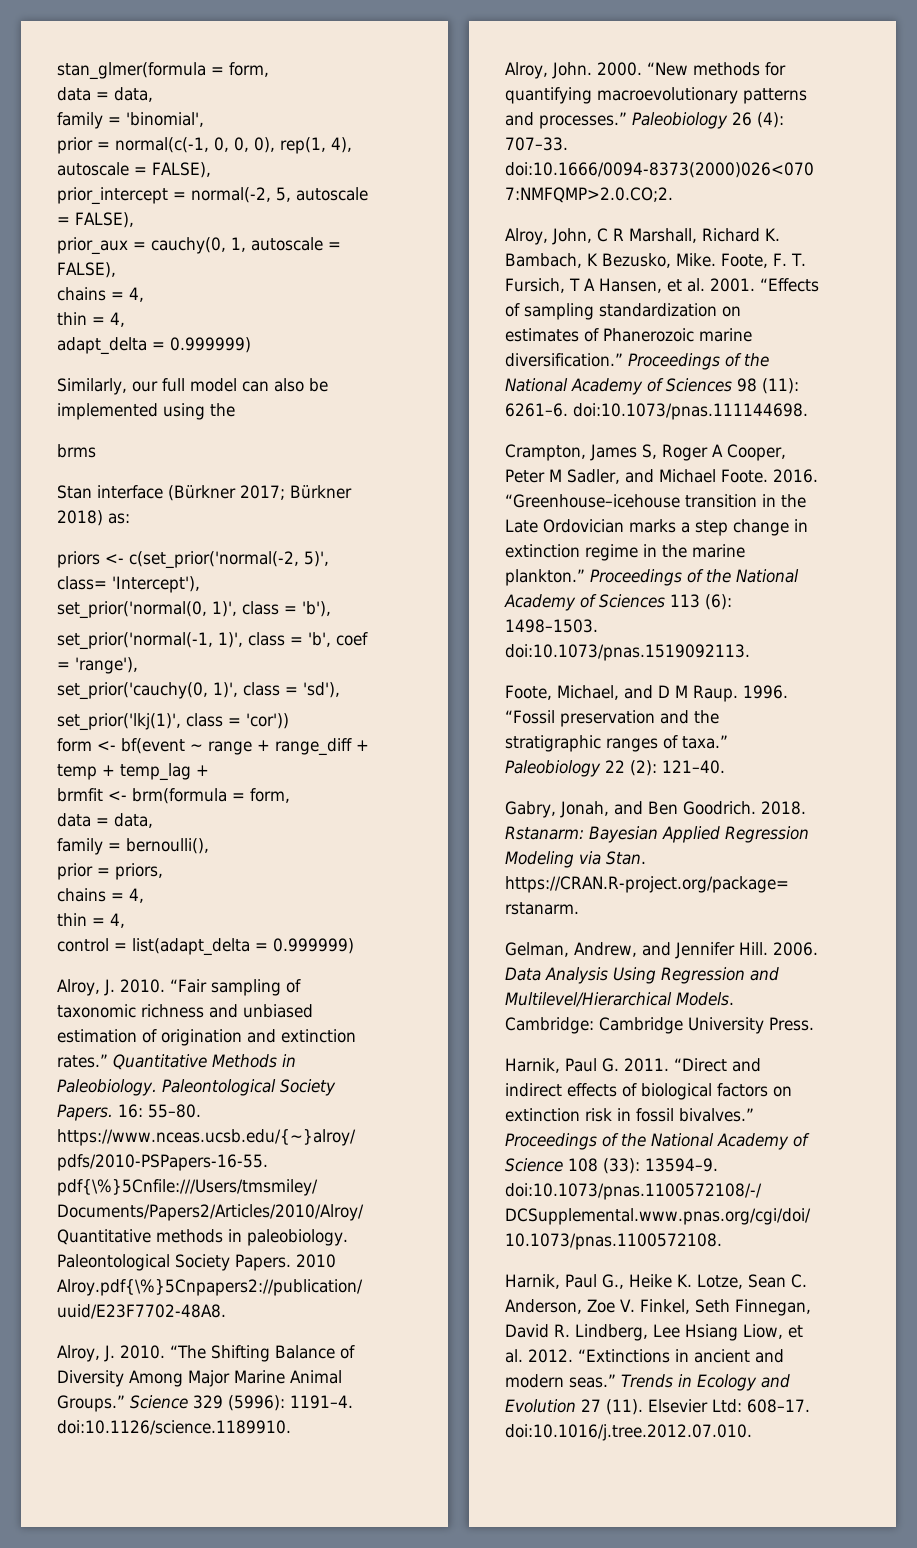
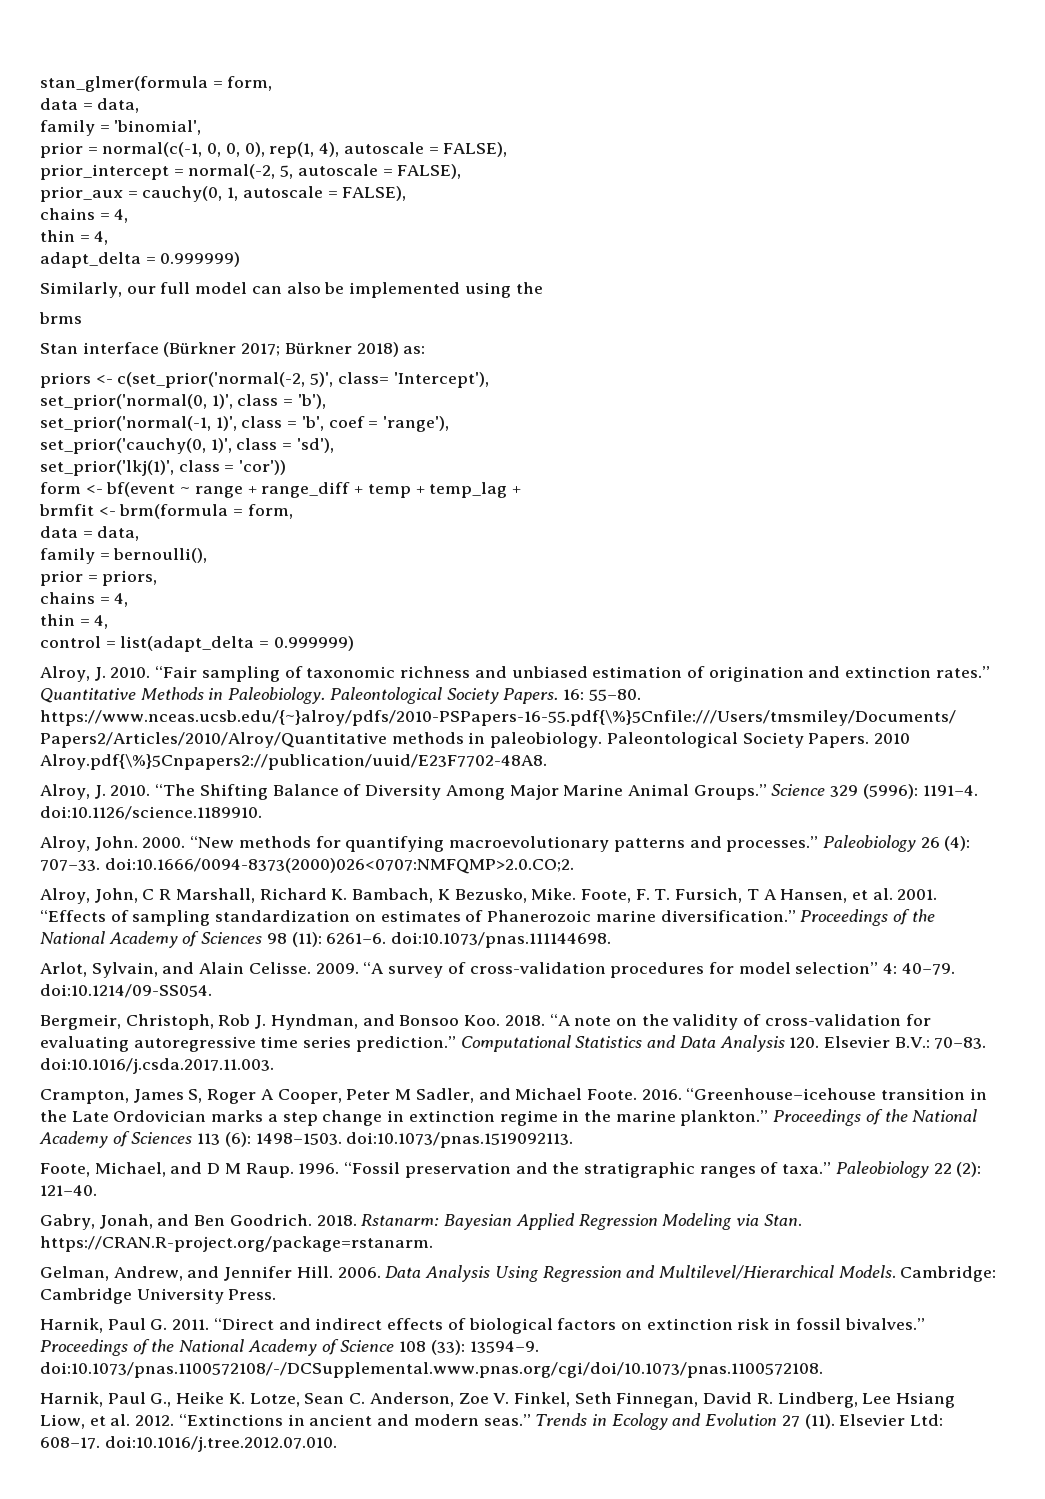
(808, 411) none -> [40,962,955,978] [40,984,212,998] [40,1014,931,1030] [40,1035,987,1052] [40,1058,274,1074] // Arlot, Sylvain, and Alain Celisse. 2009. “A survey of cross-validation procedures for model selection” 4: 40–79. doi:10.1214/09-SS054. // Bergmeir, Christoph, Rob J. Hyndman, and Bonsoo Koo. 2018. “A note on the validity of cross-validation for evaluating autoregressive time series prediction.” Computational Statistics and Data Analysis 120. Elsevier B.V.: 70–83. doi:10.1016/j.csda.2017.11.003.

